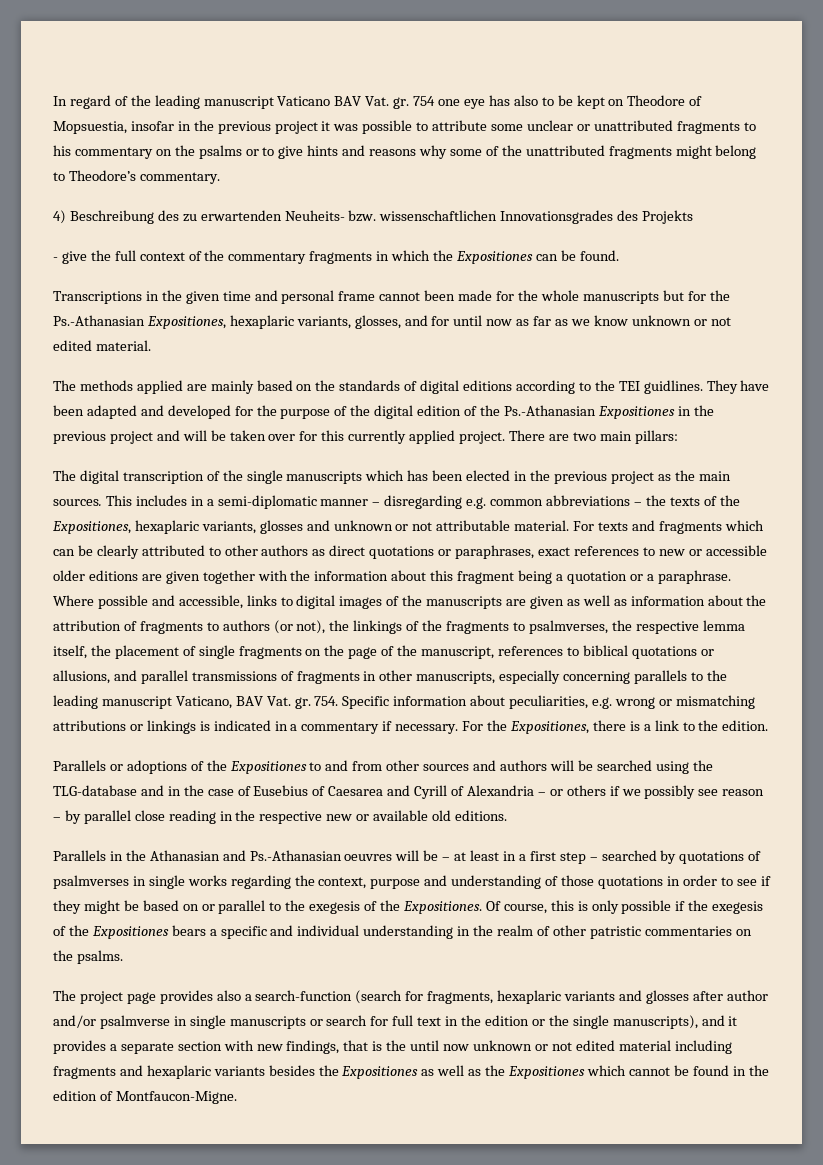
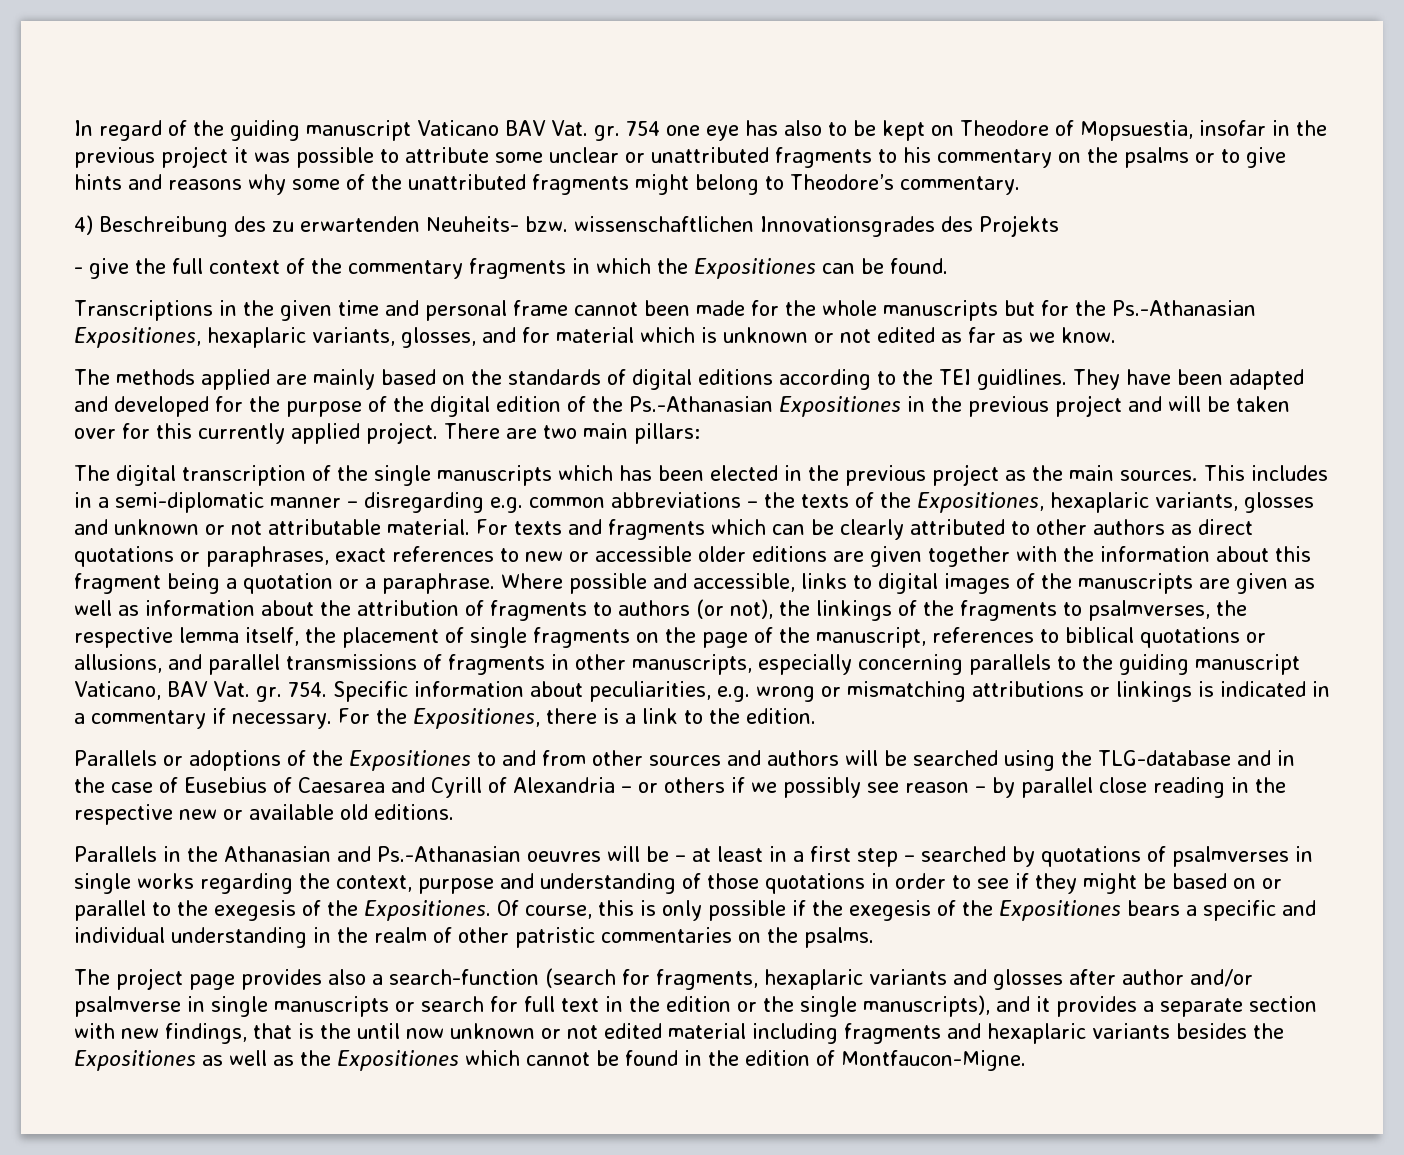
[154,95,200,109] leading -> [230,120,300,141] guiding
[453,315,731,326] [53,340,151,351] until now as far as we know unknown or not edited material. -> [556,327,1116,343] material which is unknown or not edited as far as we know.
[53,695,98,709] leading -> [1119,654,1189,675] guiding

